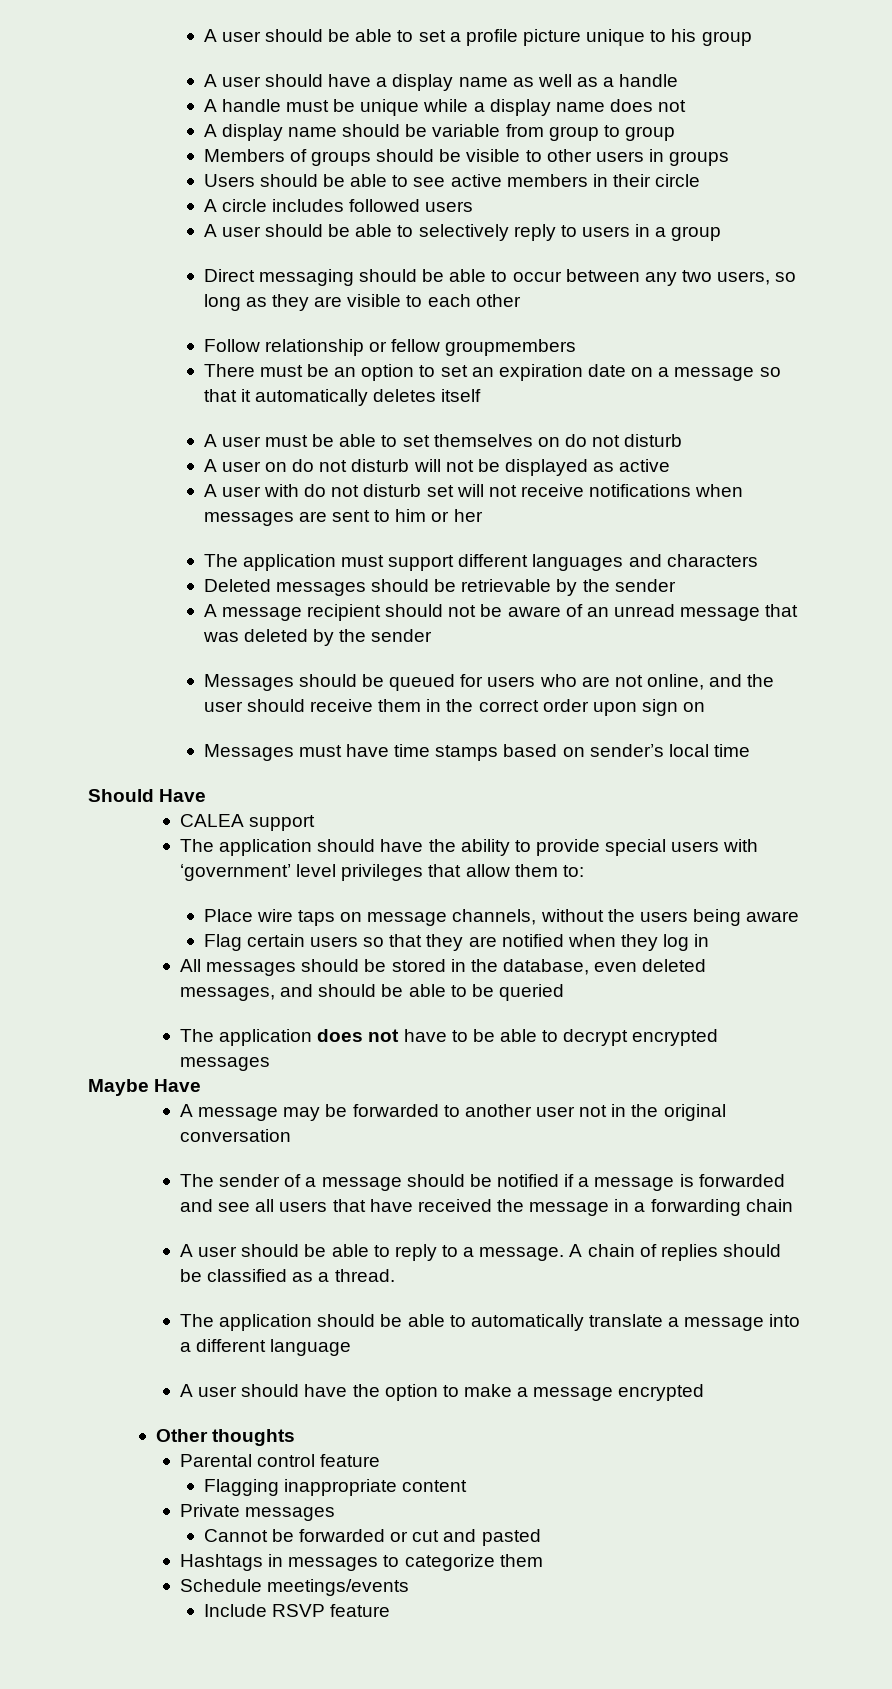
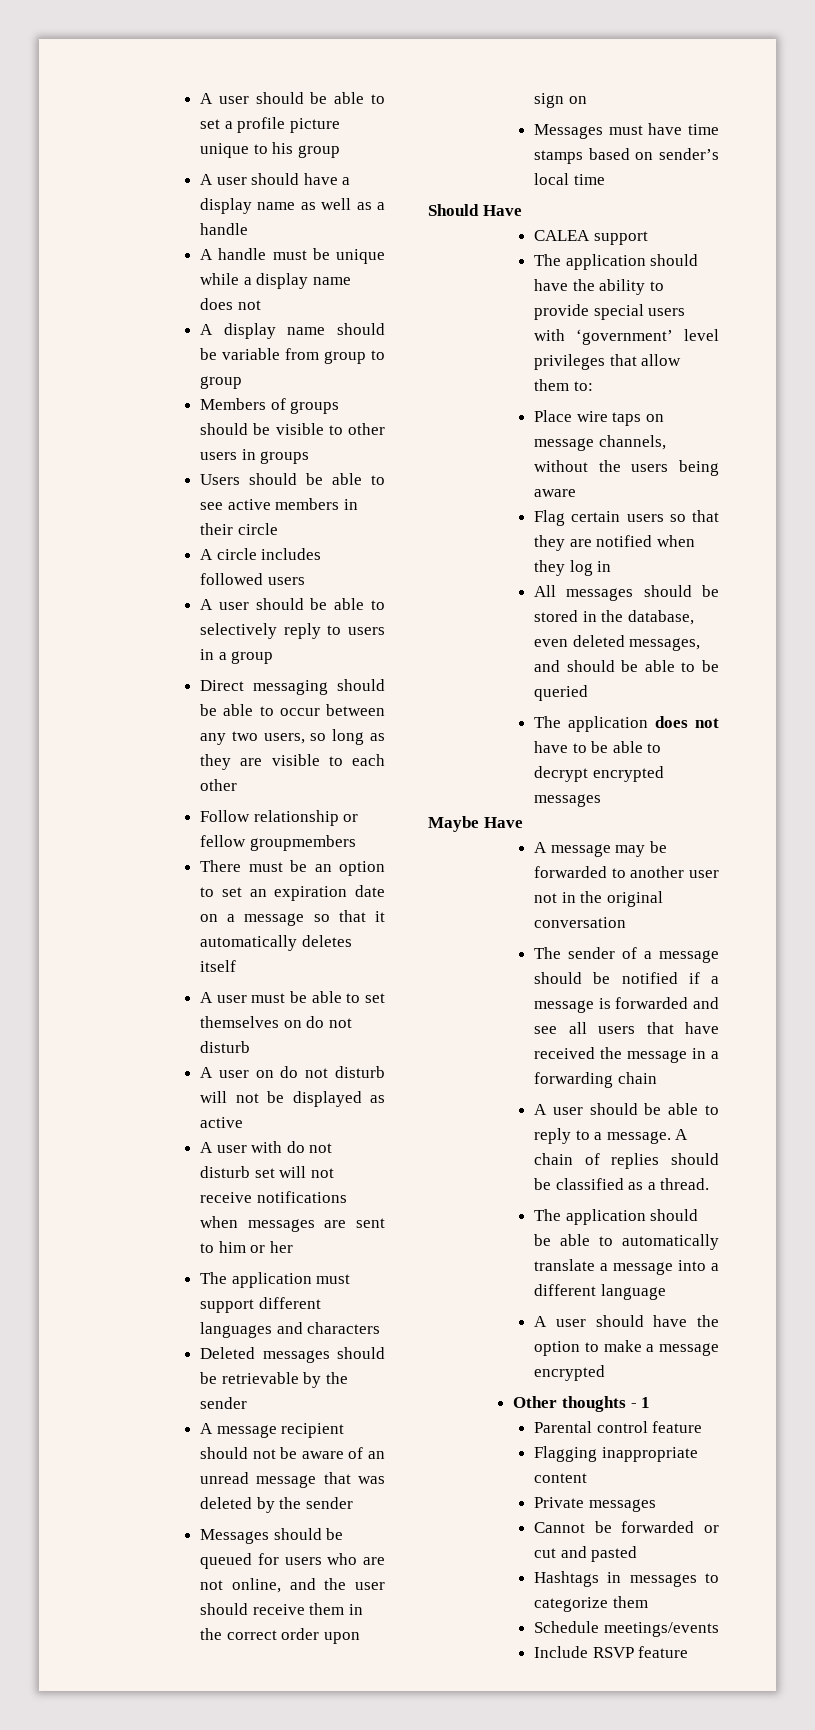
(296, 1437) none -> [630,1397,651,1408] - 1

